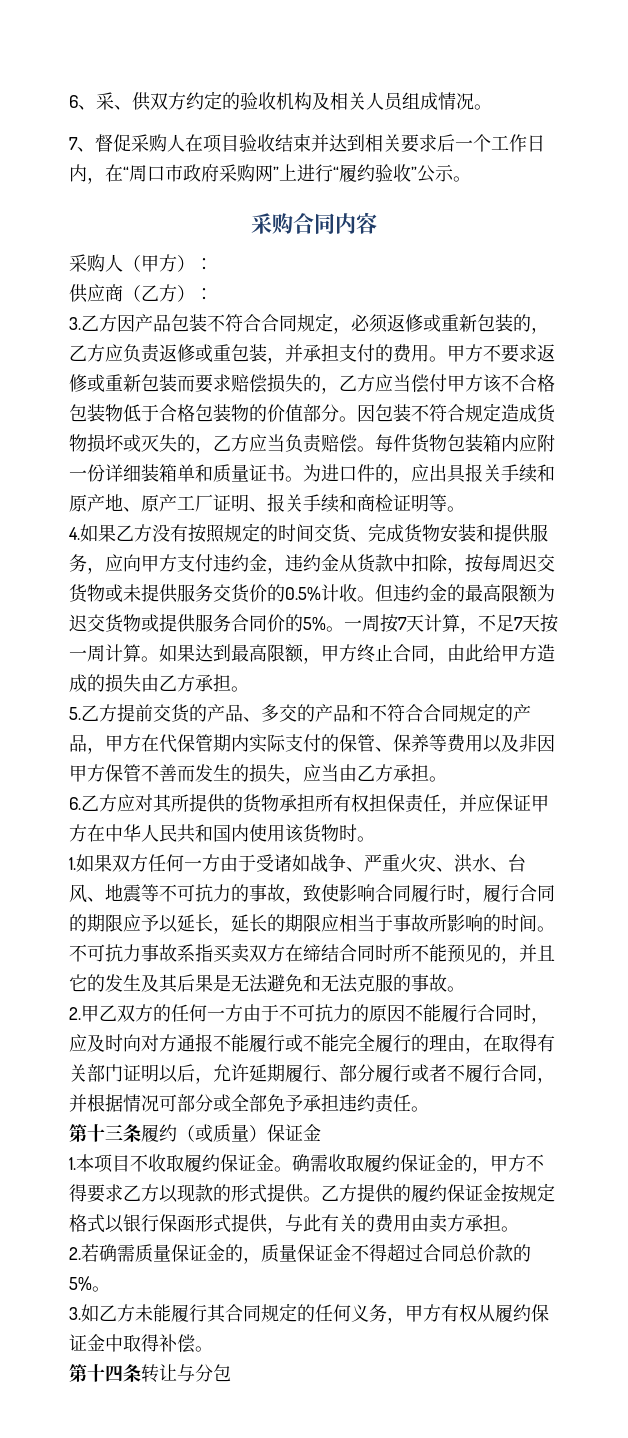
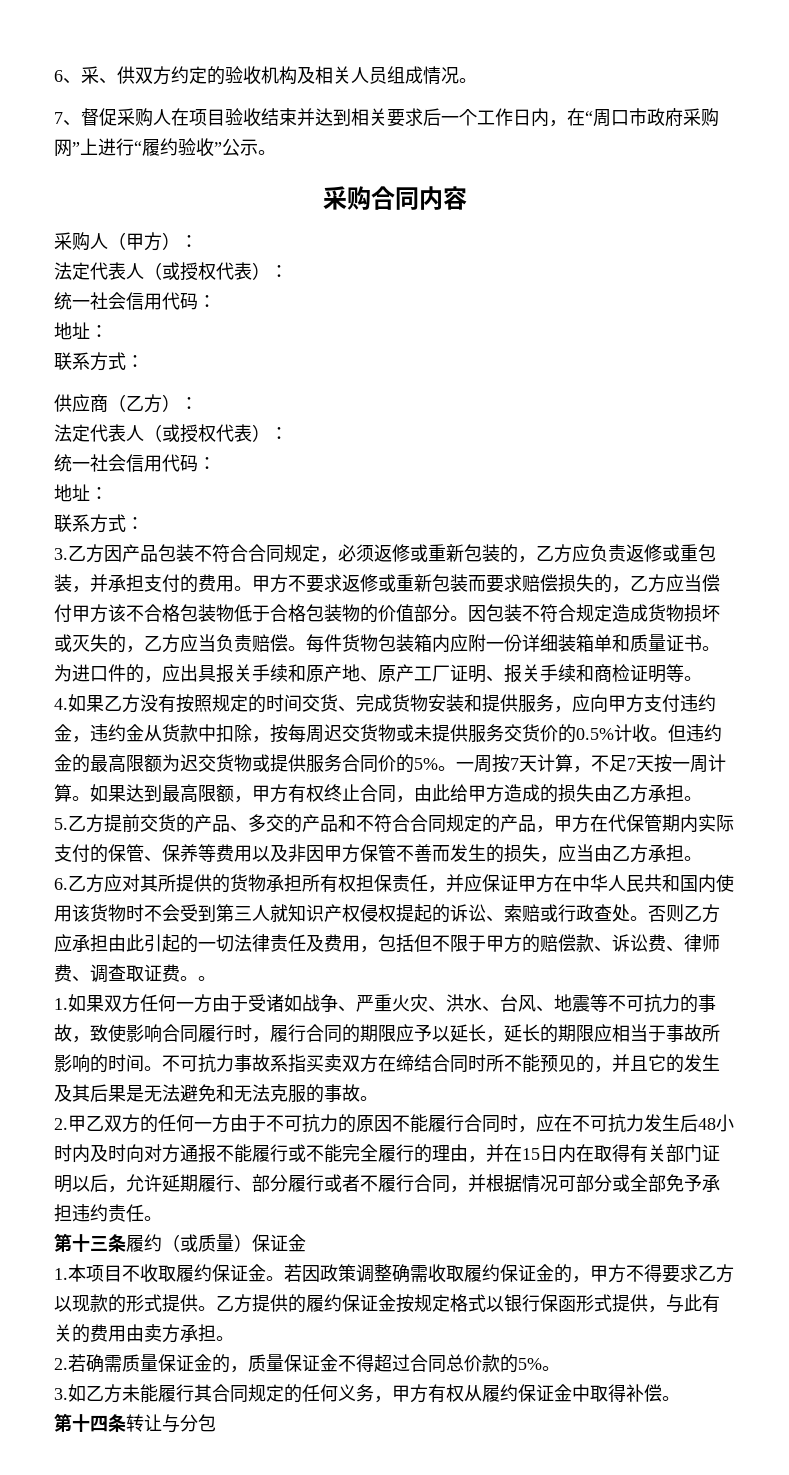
[69,284,195,303] 供应商（乙方） -> [54,262,288,281] [54,292,216,310] [54,322,108,340] [54,352,144,371] [54,394,198,413] [54,424,288,443] [54,454,216,472] [54,484,108,502] [54,514,126,533] 法定代表人（或授权代表）： // 统一社会信用代码： // 地址： // 联系方式： // 供应商（乙方）： // 法定代表人（或授权代表）： // 统一社会信用代码： // 地址： // 联系方式
(357, 653) none -> [288,784,324,803] 有权
(357, 833) none -> [144,904,720,923] [54,934,720,953] [54,964,198,983] 不会受到第三人就知识产权侵权提起的诉讼、索赔或行政查处。否则乙方应承担由此引起的一切法律责任及费用，包括但不限于甲方的赔偿款、诉讼费、律师费、调查取证费。
(87, 1043) none -> [554,1114,734,1133] [54,1144,90,1163] 在不可抗力发生后48小时内
(483, 1050) none -> [486,1144,576,1163] 并在15日内
(292, 1169) none -> [284,1264,392,1283] 若因政策调整

